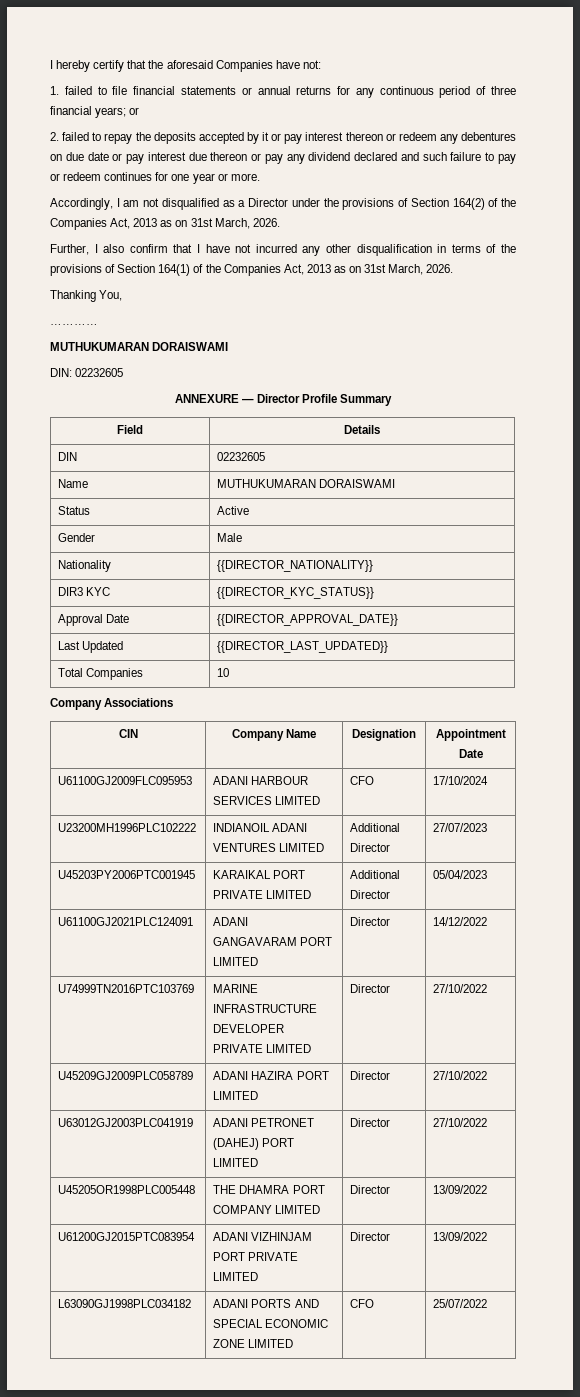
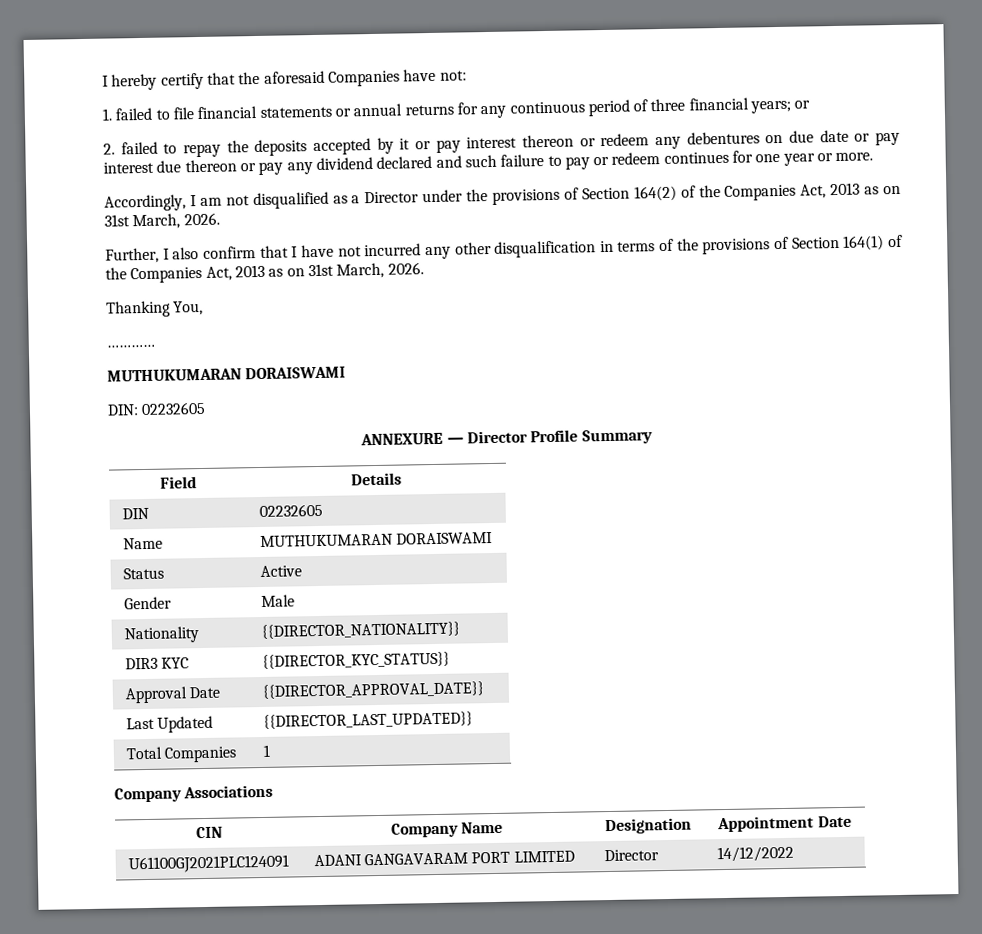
[217,668,230,677] 10 -> [262,744,270,757] 1
[58,776,193,785] [213,776,309,785] [213,796,321,805] [350,776,375,785] [433,776,489,785] [58,823,197,832] [213,823,308,832] [213,843,325,852] [350,823,401,832] [350,843,391,852] [433,823,488,832] [58,870,196,879] [213,870,306,879] [213,890,312,899] [350,870,401,879] [350,890,391,899] [433,870,488,879] // U61100GJ2009FLC095953 | ADANI HARBOUR SERVICES LIMITED | CFO | 17/10/2024 // U23200MH1996PLC102222 | INDIANOIL ADANI VENTURES LIMITED | Additional Director | 27/07/2023 // U45203PY2006PTC001945 | KARAIKAL PORT PRIVATE LIMITED | Additional Director | 05/04/2023 -> (852, 821) none
[58,984,195,993] [213,984,259,993] [213,1004,318,1013] [213,1024,285,1033] [213,1044,312,1053] [350,984,391,993] [433,984,488,993] [58,1071,194,1080] [213,1071,329,1080] [213,1091,259,1100] [350,1071,391,1080] [433,1071,488,1080] [58,1118,194,1127] [213,1118,315,1127] [213,1138,295,1150] [213,1158,259,1167] [350,1118,391,1127] [433,1118,488,1127] [58,1185,196,1194] [213,1185,325,1194] [213,1205,321,1214] [350,1185,391,1194] [433,1185,488,1194] [58,1232,196,1241] [213,1232,313,1241] [213,1252,299,1261] [213,1272,259,1281] [350,1232,391,1241] [433,1232,488,1241] [58,1299,192,1308] [213,1299,319,1308] [213,1319,329,1328] [213,1339,294,1348] [350,1299,375,1308] [433,1299,488,1308] // U74999TN2016PTC103769 | MARINE INFRASTRUCTURE DEVELOPER PRIVATE LIMITED | Director | 27/10/2022 // U45209GJ2009PLC058789 | ADANI HAZIRA PORT LIMITED | Director | 27/10/2022 // U63012GJ2003PLC041919 | ADANI PETRONET (DAHEJ) PORT LIMITED | Director | 27/10/2022 // U45205OR1998PLC005448 | THE DHAMRA PORT COMPANY LIMITED | Director | 13/09/2022 // U61200GJ2015PTC083954 | ADANI VIZHINJAM PORT PRIVATE LIMITED | Director | 13/09/2022 // L63090GJ1998PLC034182 | ADANI PORTS AND SPECIAL ECONOMIC ZONE LIMITED | CFO | 25/07/2022 -> (794, 854) none

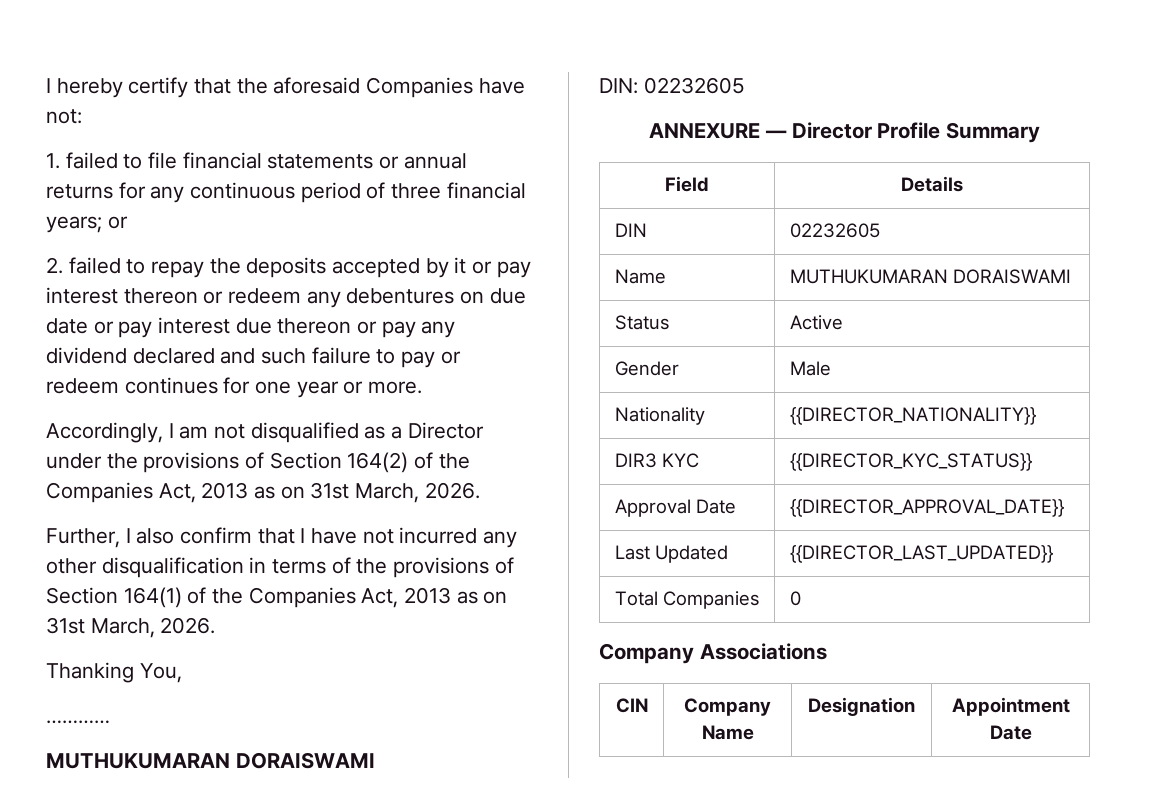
[262,744,270,757] 1 -> [789,591,801,606] 0
[127,854,289,874] [313,850,575,867] [603,849,659,862] [716,845,794,863] // U61100GJ2021PLC124091 | ADANI GANGAVARAM PORT LIMITED | Director | 14/12/2022 -> (1032, 732) none

